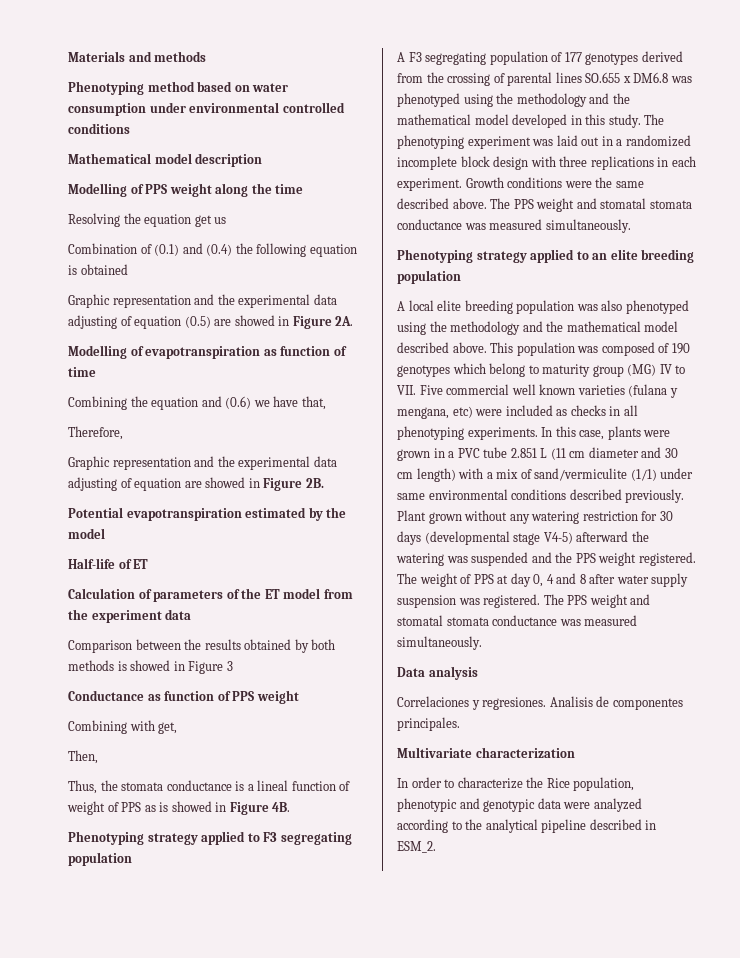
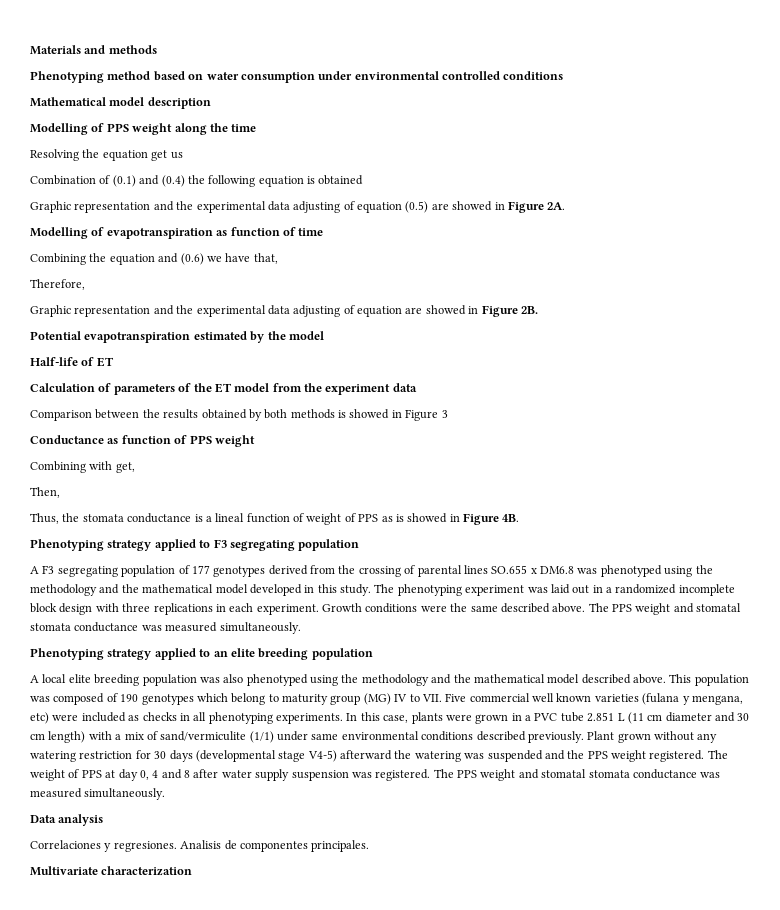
[397,777,635,791] [397,798,642,812] [397,819,657,833] [397,841,436,853] // In order to characterize the Rice population, phenotypic and genotypic data were analyzed according to the analytical pipeline described in ESM_2. -> (193, 871) none

